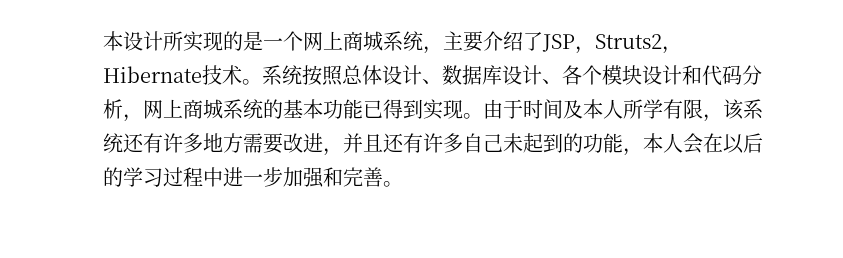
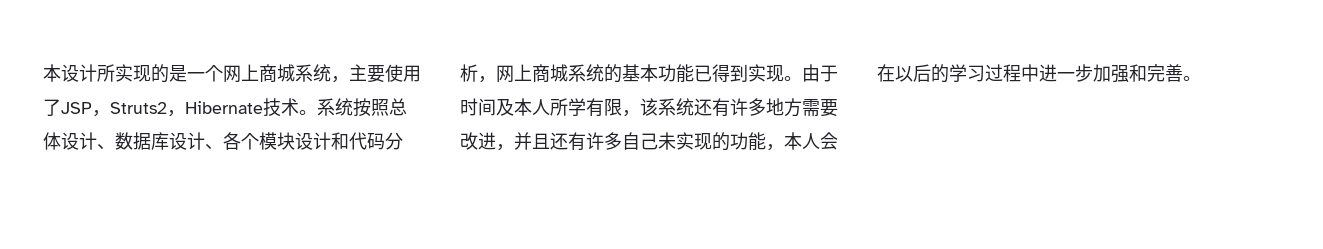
[483,31,523,51] 介绍 -> [385,64,421,82] 使用
[523,133,563,153] 起到 -> [676,132,712,150] 实现

